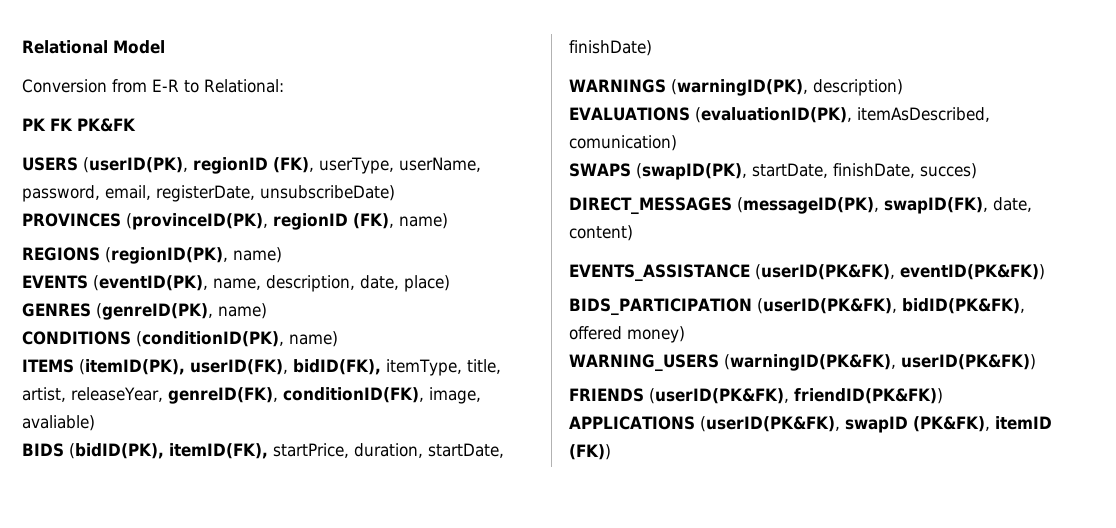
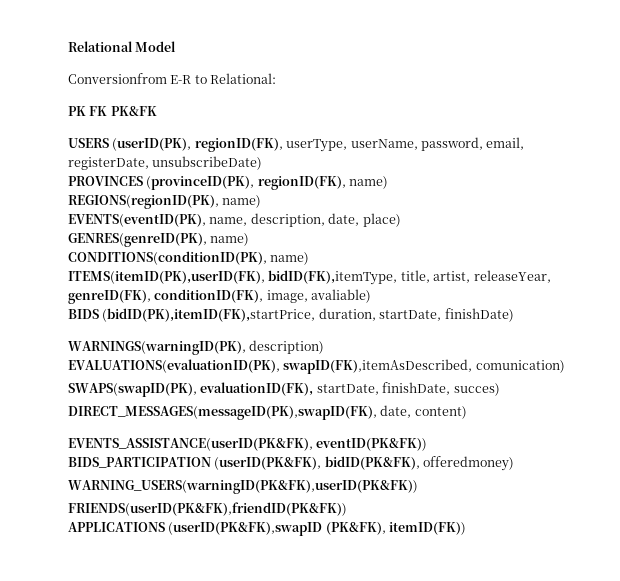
[22,79,147,93] Conversion from -> [68,73,167,84] Conversionfrom
[193,157,314,174] regionID (FK), -> [194,138,283,152] regionID(FK),
[273,213,448,230] [22,247,282,264] [22,275,208,291] regionID (FK), name) // REGIONS (regionID(PK), name) // EVENTS (eventID(PK), -> [257,176,389,190] [68,195,262,209] [68,214,206,227] regionID(FK), name) // REGIONS(regionID(PK), name) // EVENTS(eventID(PK),
[22,303,267,320] [22,331,338,347] [22,359,462,376] GENRES (genreID(PK), name) // CONDITIONS (conditionID(PK), name) // ITEMS (itemID(PK), userID(FK), bidID(FK), itemType, -> [68,233,250,247] [68,251,310,265] [68,270,398,285] GENRES(genreID(PK), name) // CONDITIONS(conditionID(PK), name) // ITEMS(itemID(PK),userID(FK), bidID(FK),itemType,
[69,443,349,459] (bidID(PK), itemID(FK), startPrice, -> [102,308,316,322] (bidID(PK),itemID(FK),startPrice,
[569,79,808,96] WARNINGS (warningID(PK), -> [68,341,246,355] WARNINGS(warningID(PK),
[569,107,990,123] EVALUATIONS (evaluationID(PK), itemAsDescribed, -> [68,359,473,374] EVALUATIONS(evaluationID(PK), swapID(FK),itemAsDescribed,
[569,163,747,180] SWAPS (swapID(PK), -> [68,382,314,397] SWAPS(swapID(PK), evaluationID(FK),
[569,197,988,215] DIRECT_MESSAGES (messageID(PK), swapID(FK), -> [68,406,377,420] DIRECT_MESSAGES(messageID(PK),swapID(FK),
[569,264,895,282] EVENTS_ASSISTANCE (userID(PK&FK), -> [68,438,313,451] EVENTS_ASSISTANCE(userID(PK&FK),
[569,326,685,343] [569,354,1036,372] [569,388,943,404] [569,416,1052,433] [569,444,611,460] offered money) // WARNING_USERS (warningID(PK&FK), userID(PK&FK)) // FRIENDS (userID(PK&FK), friendID(PK&FK)) // APPLICATIONS (userID(PK&FK), swapID (PK&FK), itemID (FK)) -> [423,456,515,471] [68,480,418,494] [68,502,347,516] [68,522,467,536] offeredmoney) // WARNING_USERS(warningID(PK&FK),userID(PK&FK)) // FRIENDS(userID(PK&FK),friendID(PK&FK)) // APPLICATIONS (userID(PK&FK),swapID (PK&FK), itemID(FK))

